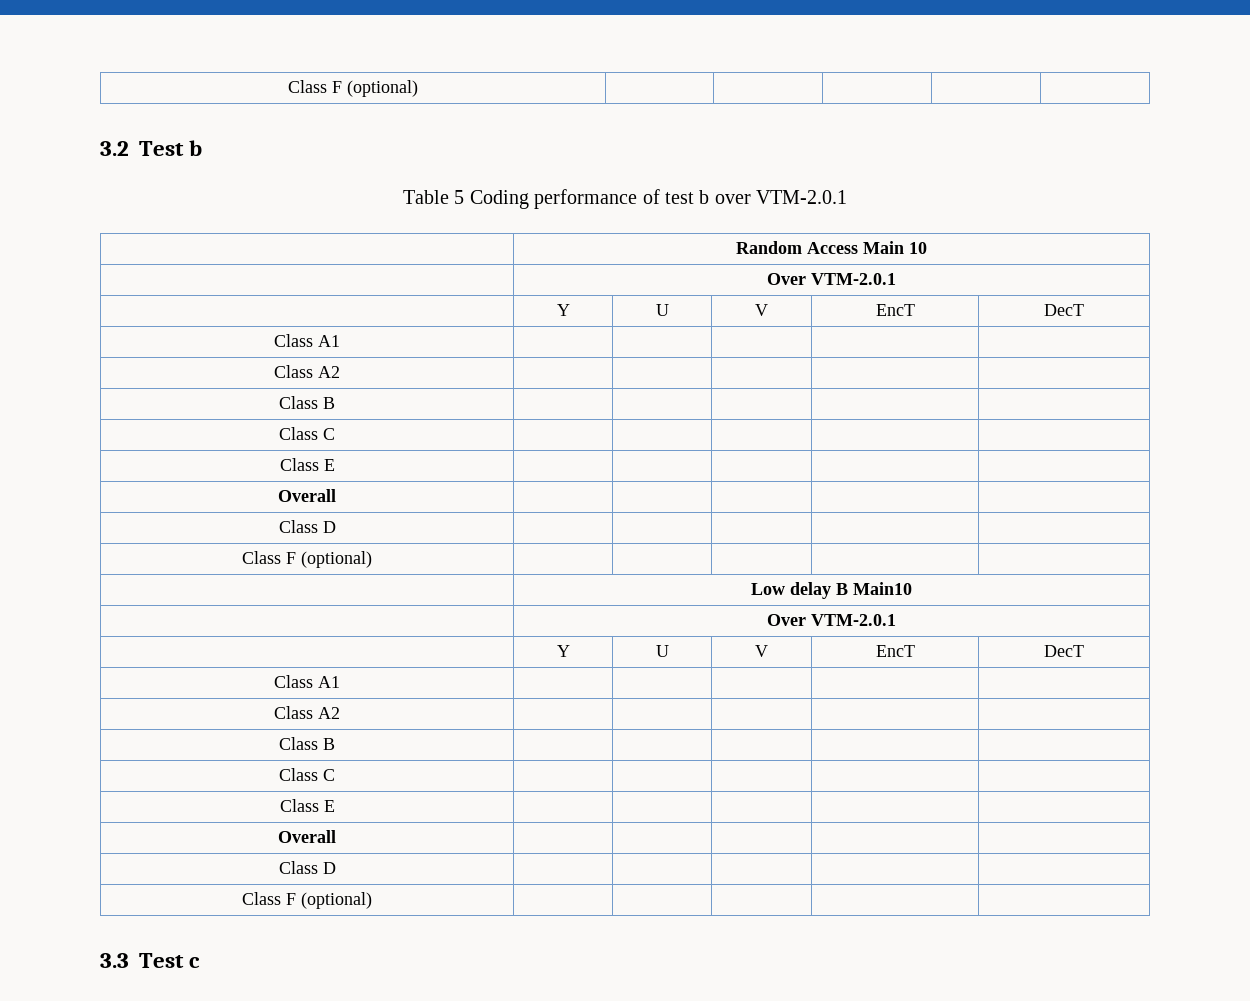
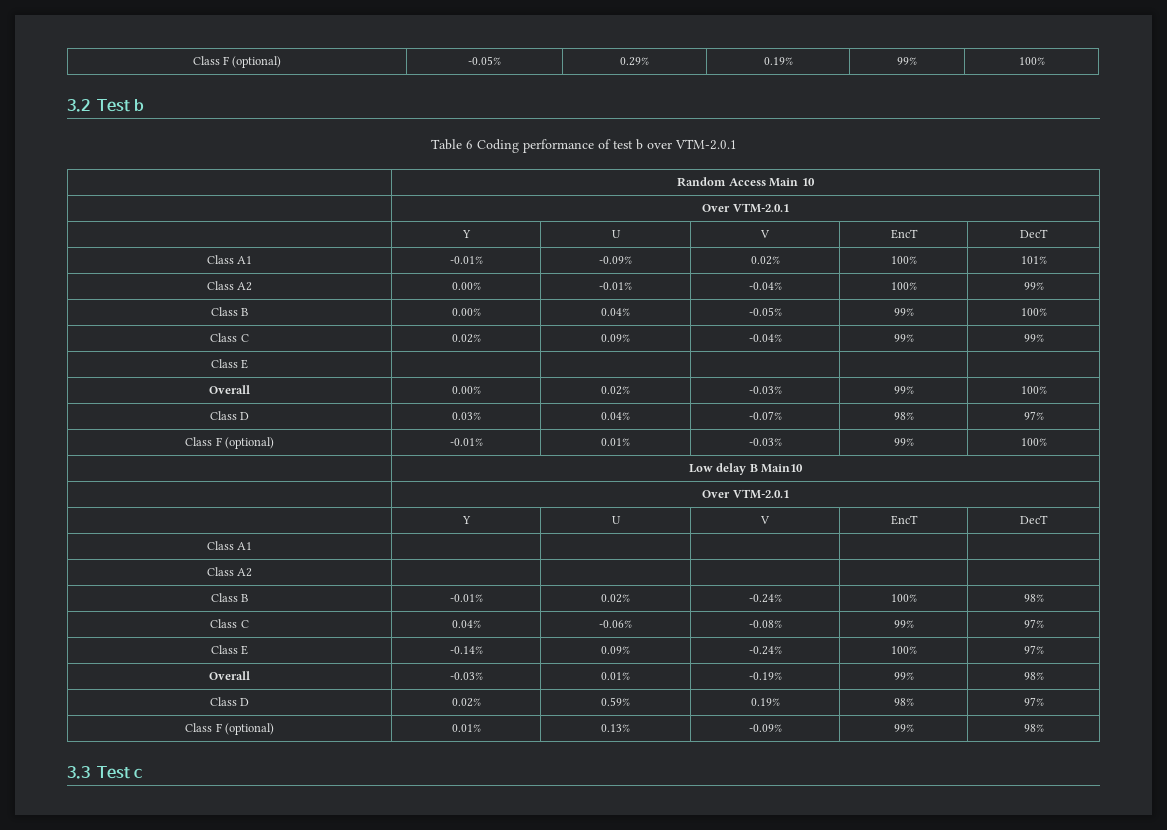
[288,80,418,97] Class F (optional) | | | | | -> [192,56,282,68] [468,56,501,65] [620,57,649,66] [763,57,793,65] [897,57,917,65] [1018,57,1045,65] Class F (optional) | -0.05% | 0.29% | 0.19% | 99% | 100%
[454,190,465,204] 5 -> [465,140,473,149] 6
[274,365,340,378] [279,396,335,409] [279,427,335,440] [279,458,335,471] [278,489,336,502] [278,520,336,533] [242,551,372,568] | | | | // Class A2 | | | | | // Class B | | | | | // Class C | | | | | // Class E | | | | | // Overall | | | | | // Class D | | | | | // Class F (optional) | | | | | -> [449,256,483,264] [599,256,632,264] [750,256,780,265] [890,256,917,264] [1020,256,1047,264] [206,281,253,291] [451,282,481,290] [599,282,632,290] [748,282,782,290] [890,282,917,290] [1023,282,1044,290] [210,307,249,316] [451,308,481,316] [601,308,630,316] [748,307,782,316] [893,308,914,316] [1020,308,1047,316] [210,333,249,342] [451,334,481,343] [601,334,630,342] [748,334,782,342] [893,334,914,342] [1023,334,1044,342] [210,359,249,369] [209,385,250,394] [451,386,481,394] [601,386,630,395] [748,386,782,394] [893,386,914,394] [1020,386,1047,394] [209,411,250,420] [451,412,481,420] [601,412,630,420] [748,411,782,420] [893,412,914,420] [1023,411,1044,420] [185,437,274,449] [449,438,483,446] [601,438,630,446] [748,438,782,446] [893,438,914,446] [1020,438,1047,446] -0.01% | -0.09% | 0.02% | 100% | 101% // Class A2 | 0.00% | -0.01% | -0.04% | 100% | 99% // Class B | 0.00% | 0.04% | -0.05% | 99% | 100% // Class C | 0.02% | 0.09% | -0.04% | 99% | 99% // Class E | | | | | // Overall | 0.00% | 0.02% | -0.03% | 99% | 100% // Class D | 0.03% | 0.04% | -0.07% | 98% | 97% // Class F (optional) | -0.01% | 0.01% | -0.03% | 99% | 100%
[279,768,335,781] [279,799,335,812] [278,830,336,843] [278,861,336,874] [242,892,372,909] | | | | // Class C | | | | | // Class E | | | | | // Overall | | | | | // Class D | | | | | // Class F (optional) | | | | | -> [449,594,483,602] [601,594,630,603] [748,594,782,603] [890,594,917,602] [1023,594,1044,602] [210,619,249,628] [451,620,481,628] [599,620,632,628] [748,620,782,628] [893,620,914,628] [1023,619,1044,628] [210,645,249,655] [449,646,483,654] [601,646,630,654] [748,646,782,655] [890,646,917,654] [1023,645,1044,654] [209,671,250,680] [449,672,483,680] [601,672,630,680] [748,672,782,680] [893,672,914,680] [1023,672,1044,680] [209,697,250,706] [451,698,481,707] [601,697,630,706] [750,698,780,706] [893,698,914,706] [1023,697,1044,706] [185,723,274,735] [451,724,481,732] [601,724,630,732] [748,724,782,732] [893,724,914,732] [1023,724,1044,732] -0.01% | 0.02% | -0.24% | 100% | 98% // Class C | 0.04% | -0.06% | -0.08% | 99% | 97% // Class E | -0.14% | 0.09% | -0.24% | 100% | 97% // Overall | -0.03% | 0.01% | -0.19% | 99% | 98% // Class D | 0.02% | 0.59% | 0.19% | 98% | 97% // Class F (optional) | 0.01% | 0.13% | -0.09% | 99% | 98%

